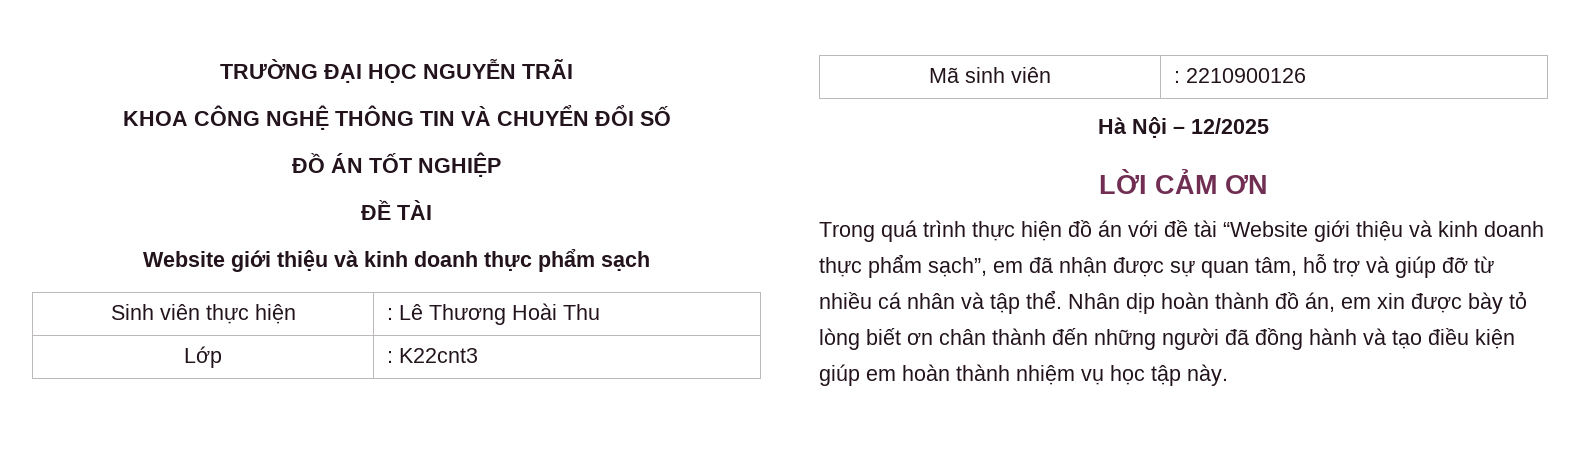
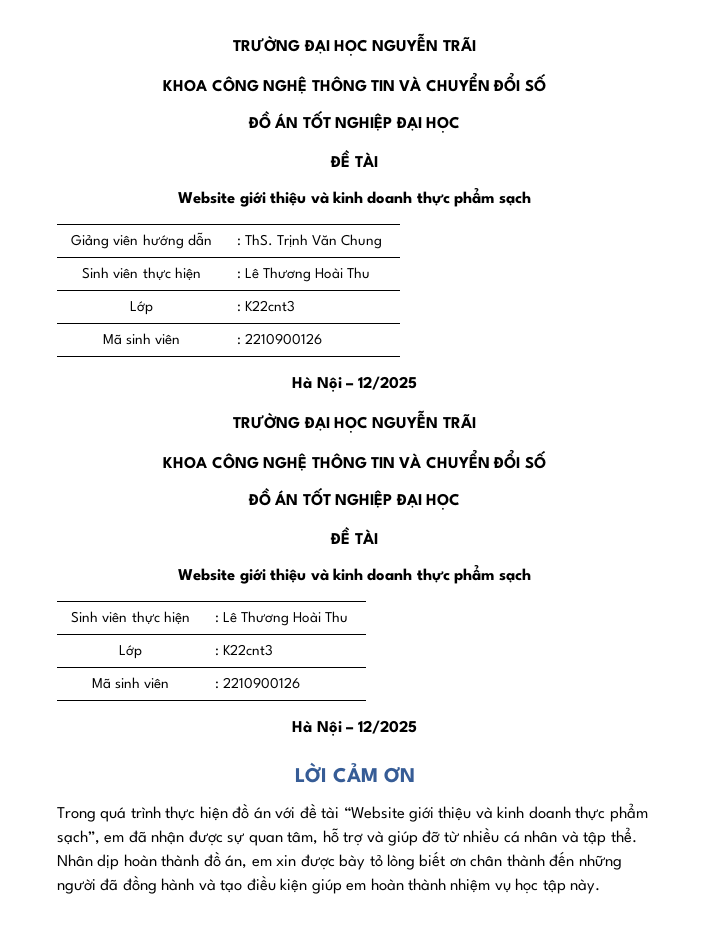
(501, 164) none -> [395,116,461,133] [330,149,378,167] [178,187,531,207] [71,232,212,249] [236,234,382,249] [82,267,201,280] [236,267,370,282] [130,301,153,315] [236,300,295,312] [102,333,181,345] [236,333,322,345] [292,376,417,392] [233,410,476,433] [163,449,546,471] [247,487,461,510] ĐẠI HỌC // ĐỀ TÀI // Website giới thiệu và kinh doanh thực phẩm sạch // Giảng viên hướng dẫn | : ThS. Trịnh Văn Chung // Sinh viên thực hiện | : Lê Thương Hoài Thu // Lớp | : K22cnt3 // Mã sinh viên | : 2210900126 // Hà Nội – 12/2025 // TRƯỜNG ĐẠI HỌC NGUYỄN TRÃI // KHOA CÔNG NGHỆ THÔNG TIN VÀ CHUYỂN ĐỔI SỐ // ĐỒ ÁN TỐT NGHIỆP ĐẠI HỌC

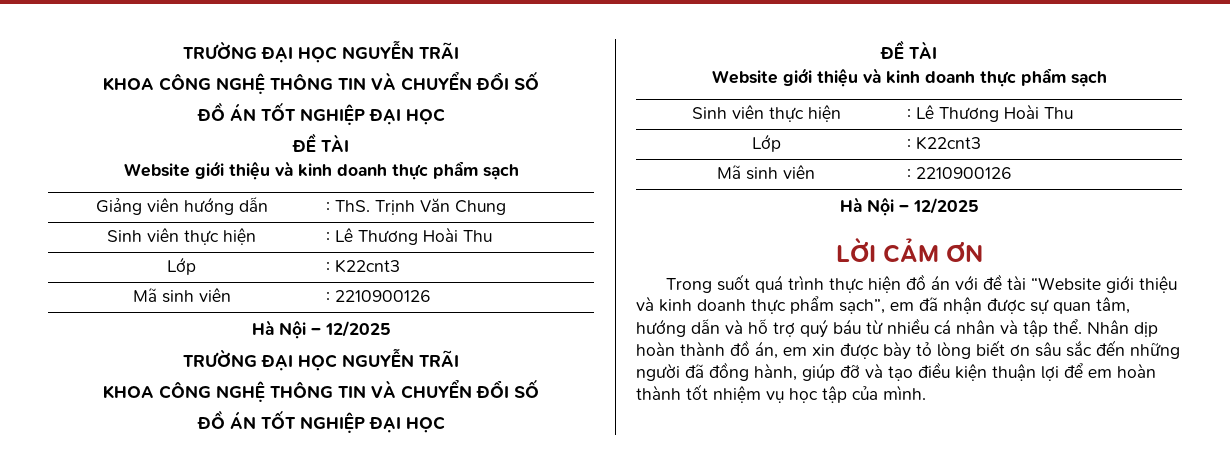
(96, 814) none -> [717,274,751,291] suốt
[322,828,441,846] hỗ trợ và giúp đỡ -> [636,319,861,338] hướng dẫn và hỗ trợ quý báu
[470,854,545,867] chân thành -> [1035,340,1092,357] sâu sắc
[161,878,195,891] hành -> [754,363,860,381] hành, giúp đỡ
[311,879,342,894] giúp -> [992,363,1083,381] thuận lợi để
(447, 884) none -> [686,384,708,400] tốt
[570,879,601,894] này. -> [852,385,926,400] của mình.

